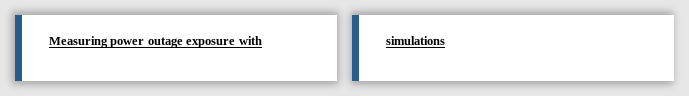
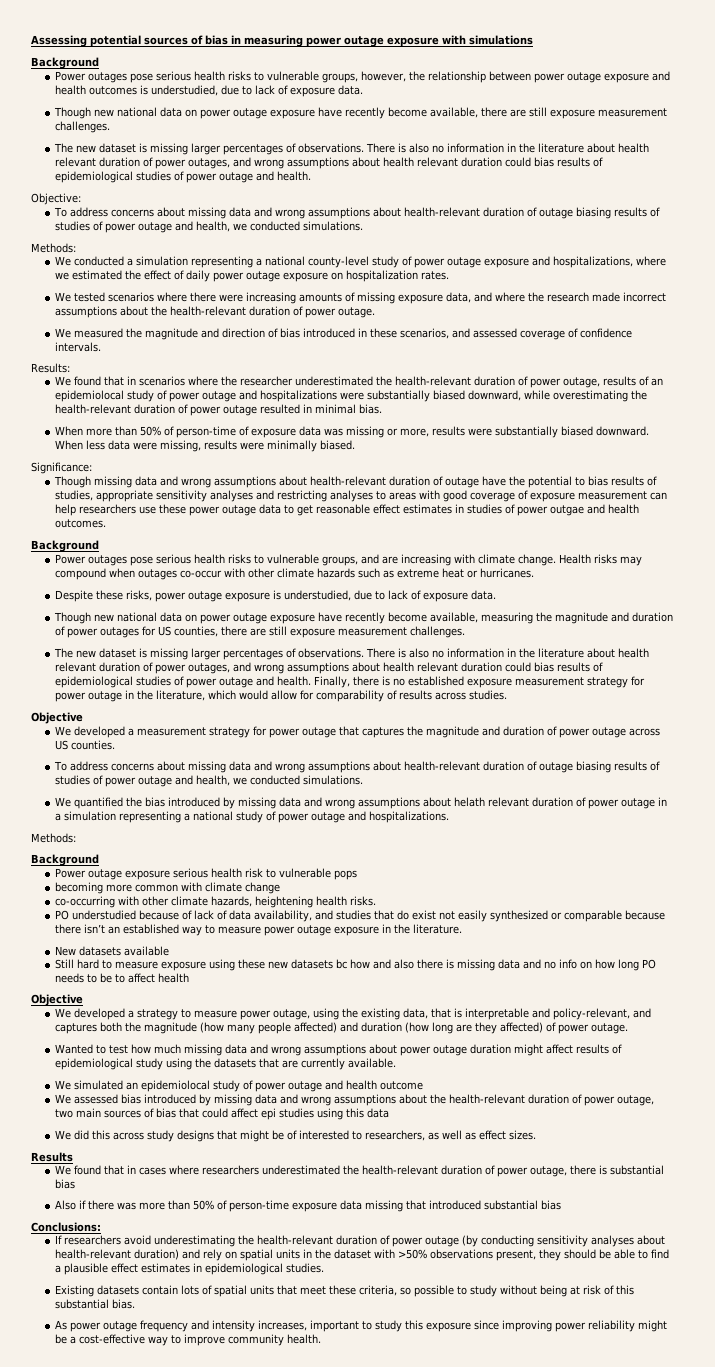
[49,36,108,48] Measuring -> [31,35,303,47] Assessing potential sources of bias in measuring
(445, 40) none -> [31,57,99,69] [55,71,671,83] [55,85,364,97] [54,107,668,119] [55,121,111,133] [54,143,650,155] [55,157,604,169] [55,171,312,183] [31,193,81,205] [54,207,661,219] [55,221,364,233] [31,243,76,253] [55,256,667,268] [55,270,450,282] [55,292,667,304] [55,306,376,318] [55,328,633,340] [55,342,102,352] [31,363,70,373] [55,376,664,388] [55,390,648,402] [55,404,383,416] [55,426,650,438] [55,440,356,452] [31,462,92,474] [54,476,658,488] [55,490,668,502] [55,504,640,516] [55,519,107,528] [31,540,99,552] [55,554,643,566] [55,568,535,580] [55,590,497,602] [54,612,674,624] [55,626,466,638] [54,648,650,660] [55,662,604,674] [55,676,646,688] [55,690,508,702] [31,712,83,724] [55,726,661,738] [55,740,116,750] [54,761,661,773] [55,775,364,787] [55,797,668,809] [55,811,450,823] [31,833,76,843] [31,854,99,866] [55,868,358,880] [55,882,281,894] [55,896,377,908] [55,910,666,922] [55,924,463,936] [55,946,170,956] [55,959,657,971] [55,973,190,983] [31,994,83,1006] [55,1008,652,1020] [55,1022,629,1034] [55,1044,623,1056] [55,1058,397,1070] [55,1080,424,1092] [55,1094,655,1106] [55,1108,390,1120] [55,1130,537,1142] [31,1152,73,1162] [55,1165,665,1177] [55,1179,76,1189] [55,1200,562,1212] [31,1222,101,1232] [55,1235,666,1247] [55,1249,670,1261] [55,1263,325,1275] [55,1285,635,1297] [55,1299,136,1309] [55,1320,668,1332] [55,1334,322,1346] // Background // Power outages pose serious health risks to vulnerable groups, however, the relationship between power outage exposure and health outcomes is understudied, due to lack of exposure data. // Though new national data on power outage exposure have recently become available, there are still exposure measurement challenges. // The new dataset is missing larger percentages of observations. There is also no information in the literature about health relevant duration of power outages, and wrong assumptions about health relevant duration could bias results of epidemiological studies of power outage and health. // Objective: // To address concerns about missing data and wrong assumptions about health-relevant duration of outage biasing results of studies of power outage and health, we conducted simulations. // Methods: // We conducted a simulation representing a national county-level study of power outage exposure and hospitalizations, where we estimated the effect of daily power outage exposure on hospitalization rates. // We tested scenarios where there were increasing amounts of missing exposure data, and where the research made incorrect assumptions about the health-relevant duration of power outage. // We measured the magnitude and direction of bias introduced in these scenarios, and assessed coverage of confidence intervals. // Results: // We found that in scenarios where the researcher underestimated the health-relevant duration of power outage, results of an epidemiolocal study of power outage and hospitalizations were substantially biased downward, while overestimating the health-relevant duration of power outage resulted in minimal bias. // When more than 50% of person-time of exposure data was missing or more, results were substantially biased downward. When less data were missing, results were minimally biased. // Significance: // Though missing data and wrong assumptions about health-relevant duration of outage have the potential to bias results of studies, appropriate sensitivity analyses and restricting analyses to areas with good coverage of exposure measurement can help researchers use these power outage data to get reasonable effect estimates in studies of power outgae and health outcomes. // Background // Power outages pose serious health risks to vulnerable groups, and are increasing with climate change. Health risks may compound when outages co-occur with other climate hazards such as extreme heat or hurricanes. // Despite these risks, power outage exposure is understudied, due to lack of exposure data. // Though new national data on power outage exposure have recently become available, measuring the magnitude and duration of power outages for US counties, there are still exposure measurement challenges. // The new dataset is missing larger percentages of observations. There is also no information in the literature about health relevant duration of power outages, and wrong assumptions about health relevant duration could bias results of epidemiological studies of power outage and health. Finally, there is no established exposure measurement strategy for power outage in the literature, which would allow for comparability of results across studies. // Objective // We developed a measurement strategy for power outage that captures the magnitude and duration of power outage across US counties. // To address concerns about missing data and wrong assumptions about health-relevant duration of outage biasing results of studies of power outage and health, we conducted simulations. // We quantified the bias introduced by missing data and wrong assumptions about helath relevant duration of power outage in a simulation representing a national study of power outage and hospitalizations. // Methods: // Background // Power outage exposure serious health risk to vulnerable pops // becoming more common with climate change // co-occurring with other climate hazards, heightening health risks. // PO understudied because of lack of data availability, and studies that do exist not easily synthesized or comparable because there isn’t an established way to measure power outage exposure in the literature. // New datasets available // Still hard to measure exposure using these new datasets bc how and also there is missing data and no info on how long PO needs to be to affect health // Objective // We developed a strategy to measure power outage, using the existing data, that is interpretable and policy-relevant, and captures both the magnitude (how many people affected) and duration (how long are they affected) of power outage. // Wanted to test how much missing data and wrong assumptions about power outage duration might affect results of epidemiological study using the datasets that are currently available. // We simulated an epidemiolocal study of power outage and health outcome // We assessed bias introduced by missing data and wrong assumptions about the health-relevant duration of power outage, two main sources of bias that could affect epi studies using this data // We did this across study designs that might be of interested to researchers, as well as effect sizes. // Results // We found that in cases where researchers underestimated the health-relevant duration of power outage, there is substantial bias // Also if there was more than 50% of person-time exposure data missing that introduced substantial bias // Conclusions: // If researchers avoid underestimating the health-relevant duration of power outage (by conducting sensitivity analyses about health-relevant duration) and rely on spatial units in the dataset with >50% observations present, they should be able to find a plausible effect estimates in epidemiological studies. // Existing datasets contain lots of spatial units that meet these criteria, so possible to study without being at risk of this substantial bias. // As power outage frequency and intensity increases, important to study this exposure since improving power reliability might be a cost-effective way to improve community health.

